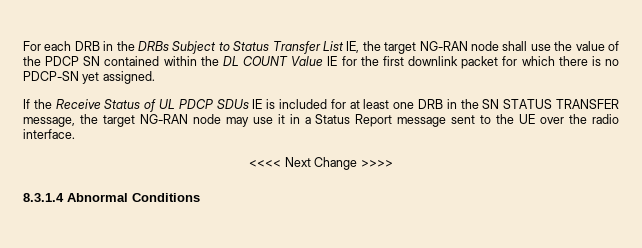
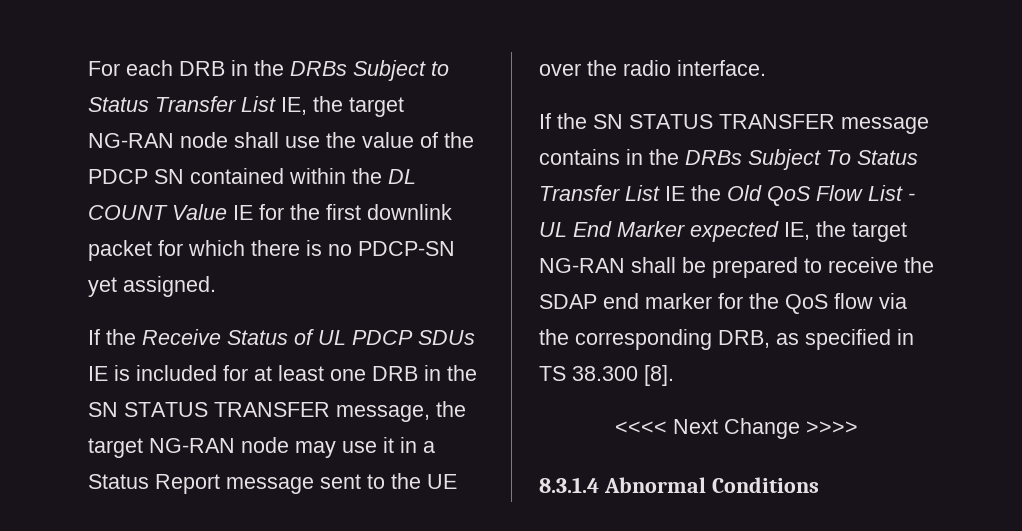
(75, 134) none -> [539,113,929,134] [539,149,918,170] [539,185,915,206] [539,221,907,242] [539,257,934,278] [539,293,907,314] [539,329,914,350] [539,365,674,386] // If the SN STATUS TRANSFER message contains in the DRBs Subject To Status Transfer List IE the Old QoS Flow List - UL End Marker expected IE, the target NG-RAN shall be prepared to receive the SDAP end marker for the QoS flow via the corresponding DRB, as specified in TS 38.300 [8].

